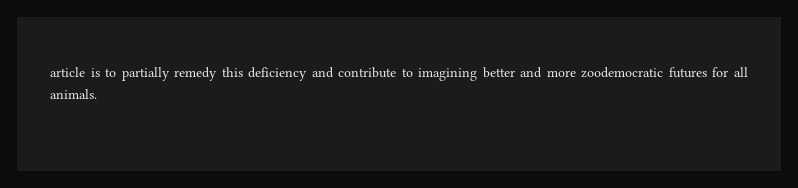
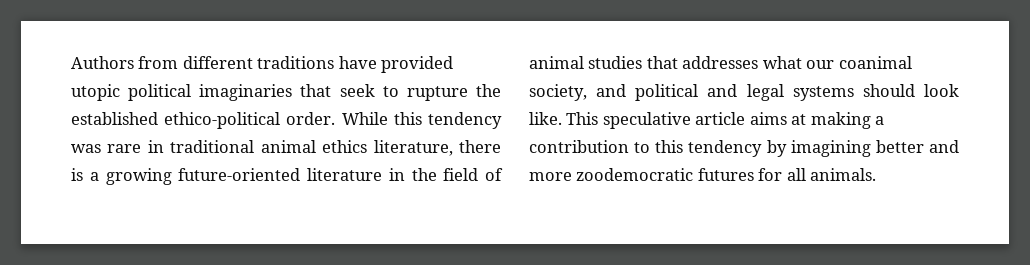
[50,67,413,81] article is to partially remedy this deficiency and contribute to -> [71,56,454,73] [71,84,502,101] [71,112,502,129] [71,140,501,156] [71,168,503,185] [529,56,912,69] [529,84,959,101] [529,112,885,129] [529,140,787,157] Authors from different traditions have provided utopic political imaginaries that seek to rupture the established ethico-political order. While this tendency was rare in traditional animal ethics literature, there is a growing future-oriented literature in the field of animal studies that addresses what our coanimal society, and political and legal systems should look like. This speculative article aims at making a contribution to this tendency by

